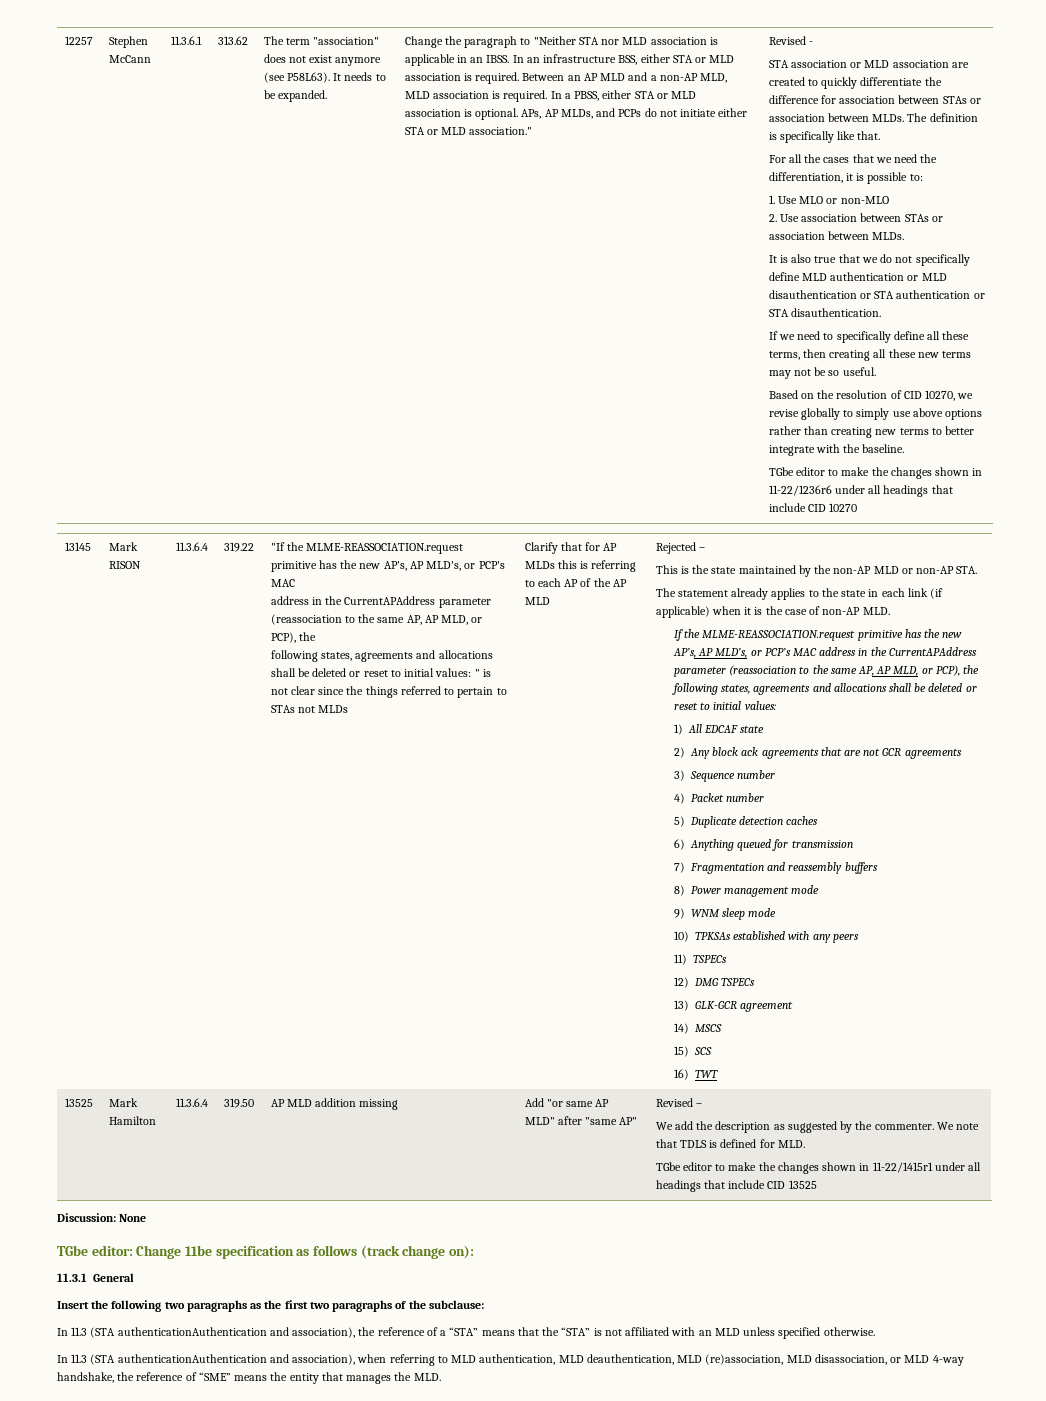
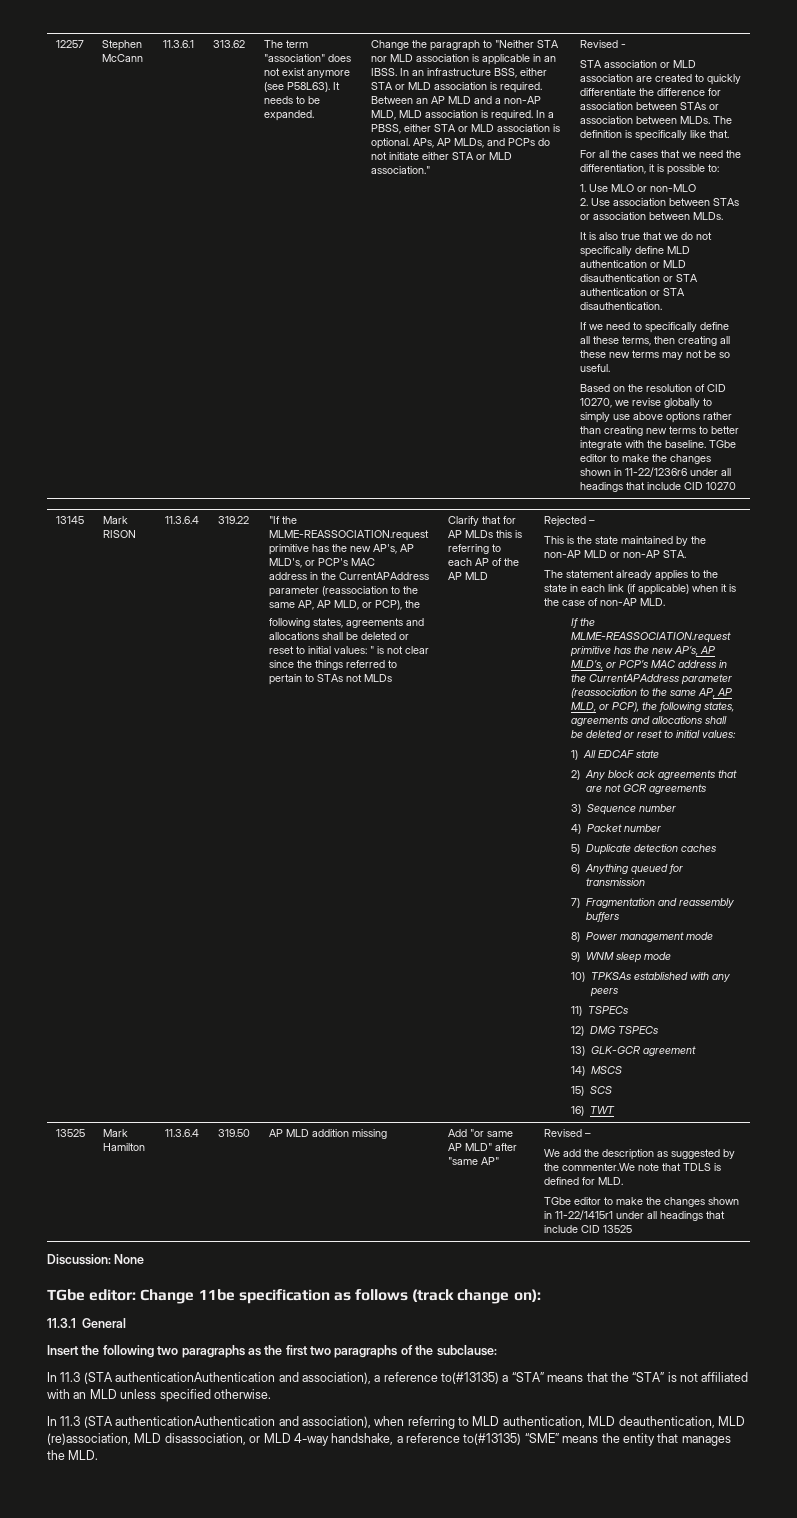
(905, 448) // -> (706, 444) none
[874,1122,954,1130] commenter. We -> [561,1163,635,1171] commenter.We
[358,1327,438,1336] the reference of -> [374,1372,499,1384] a reference to(#13135)
[117,1372,197,1381] the reference of -> [396,1433,522,1445] a reference to(#13135)

